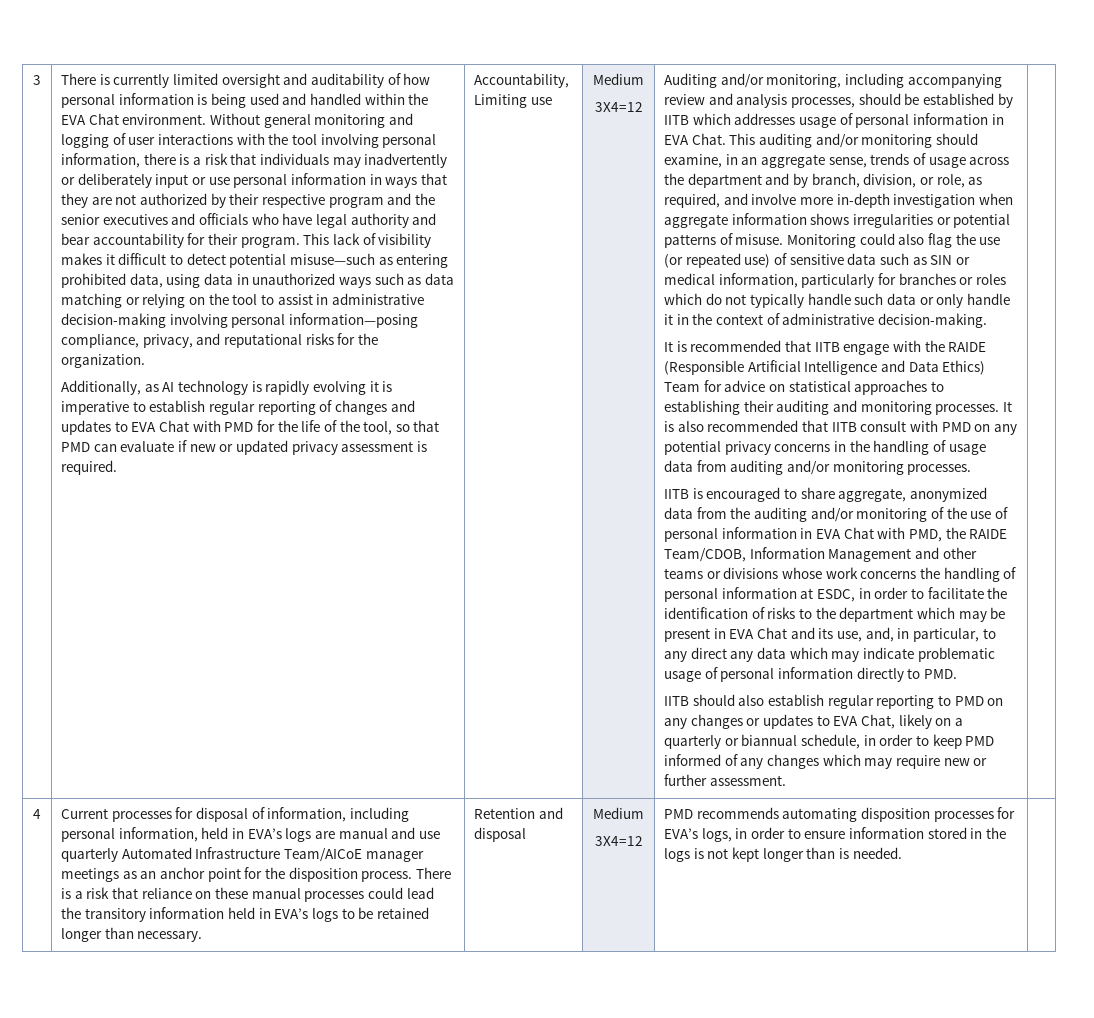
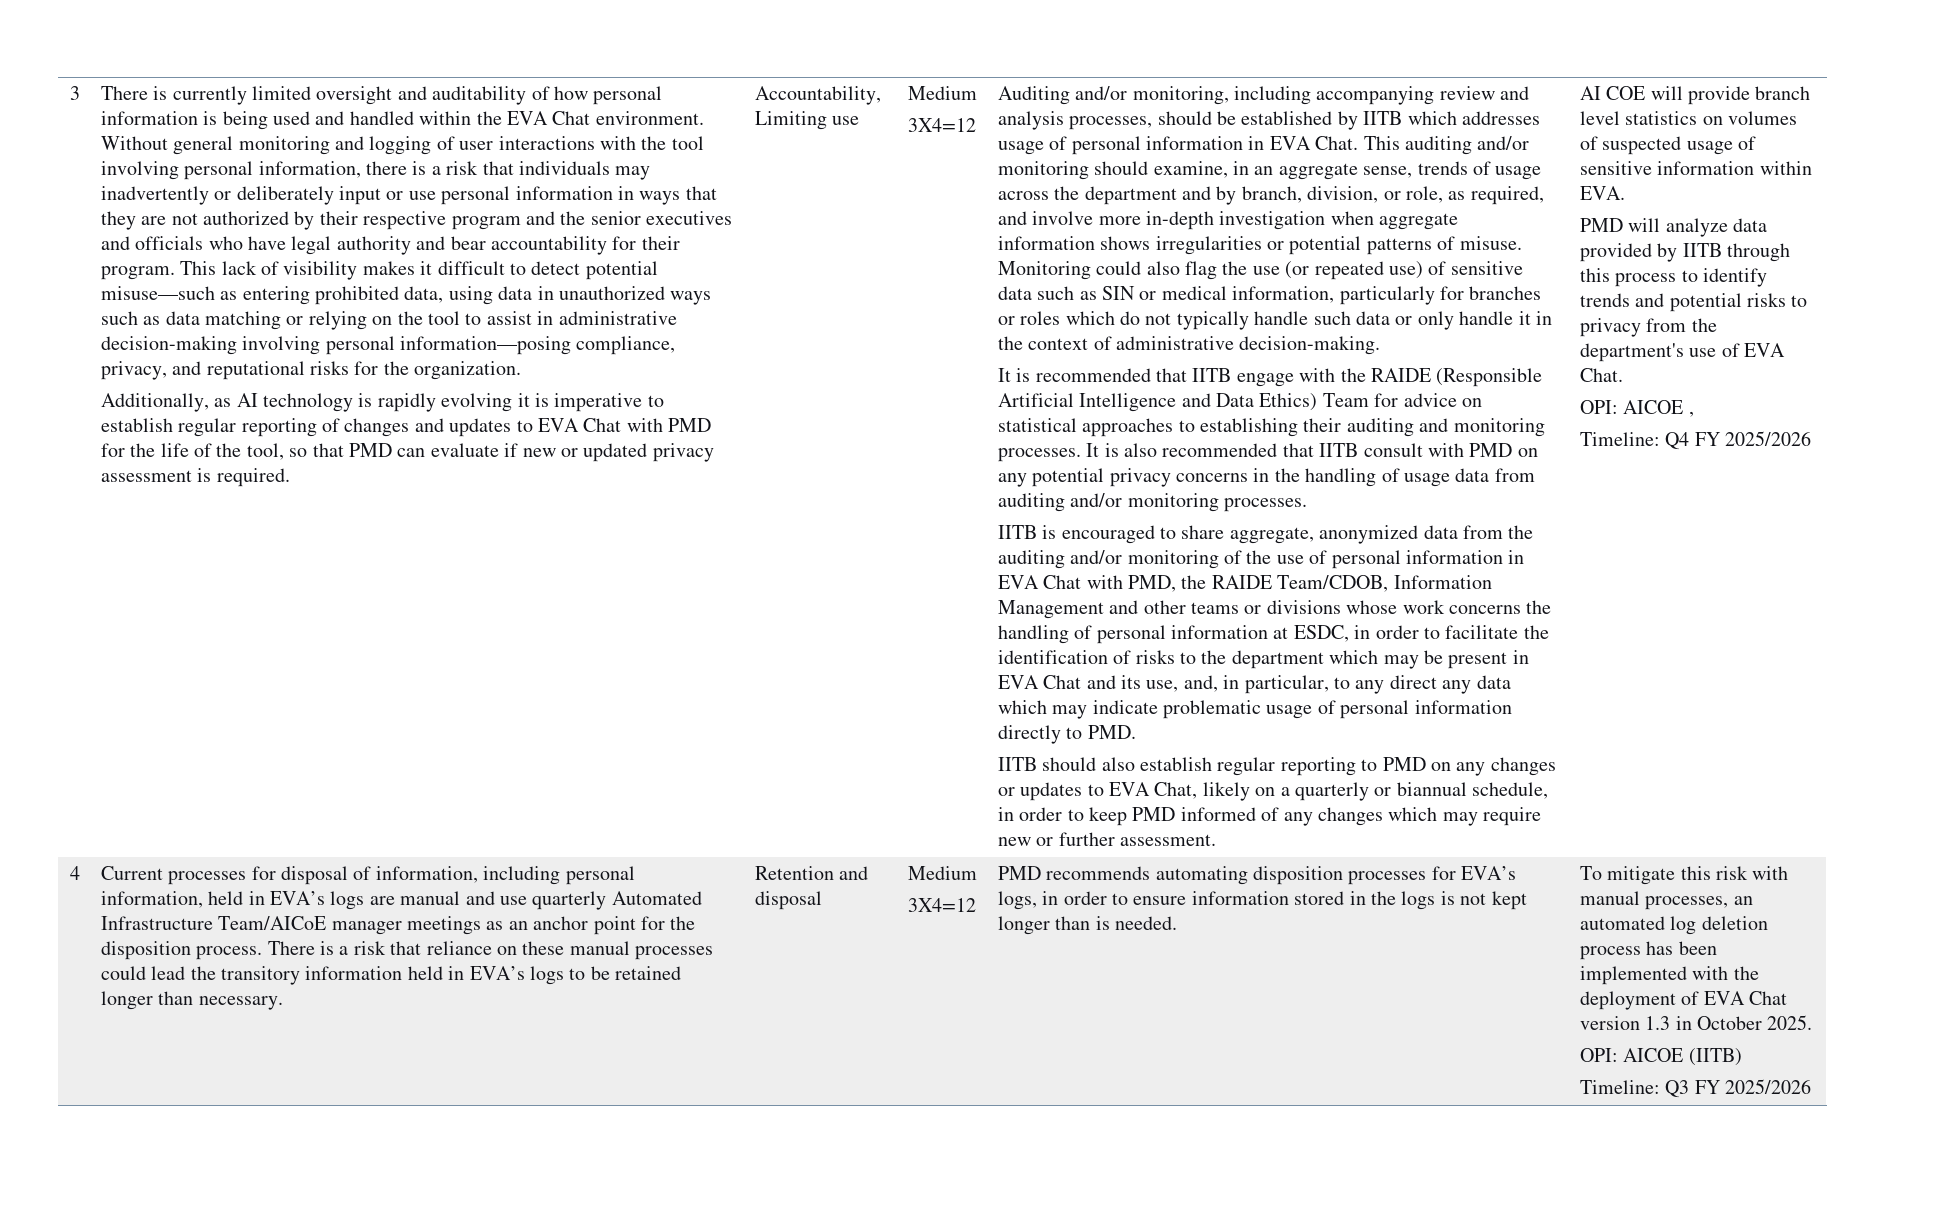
(786, 780) none -> [1579,86,1811,105] [1579,111,1798,125] [1579,136,1757,155] [1579,161,1812,175] [1579,186,1625,200] [1579,218,1768,237] [1579,243,1791,262] [1579,268,1768,287] [1579,293,1808,312] [1579,318,1717,337] [1579,343,1786,362] [1579,368,1623,382] [1579,400,1694,417] [1579,431,1812,450] AI COE will provide branch level statistics on volumes of suspected usage of sensitive information within EVA. // PMD will analyze data provided by IITB through this process to identify trends and potential risks to privacy from the department's use of EVA Chat. // OPI: AICOE , // Timeline: Q4 FY 2025/2026
(902, 853) none -> [1579,866,1789,885] [1579,891,1753,910] [1579,916,1768,935] [1579,941,1717,960] [1579,966,1759,985] [1579,991,1788,1010] [1579,1015,1813,1030] [1579,1048,1742,1066] [1579,1079,1812,1098] To mitigate this risk with manual processes, an automated log deletion process has been implemented with the deployment of EVA Chat version 1.3 in October 2025. // OPI: AICOE (IITB) // Timeline: Q3 FY 2025/2026

